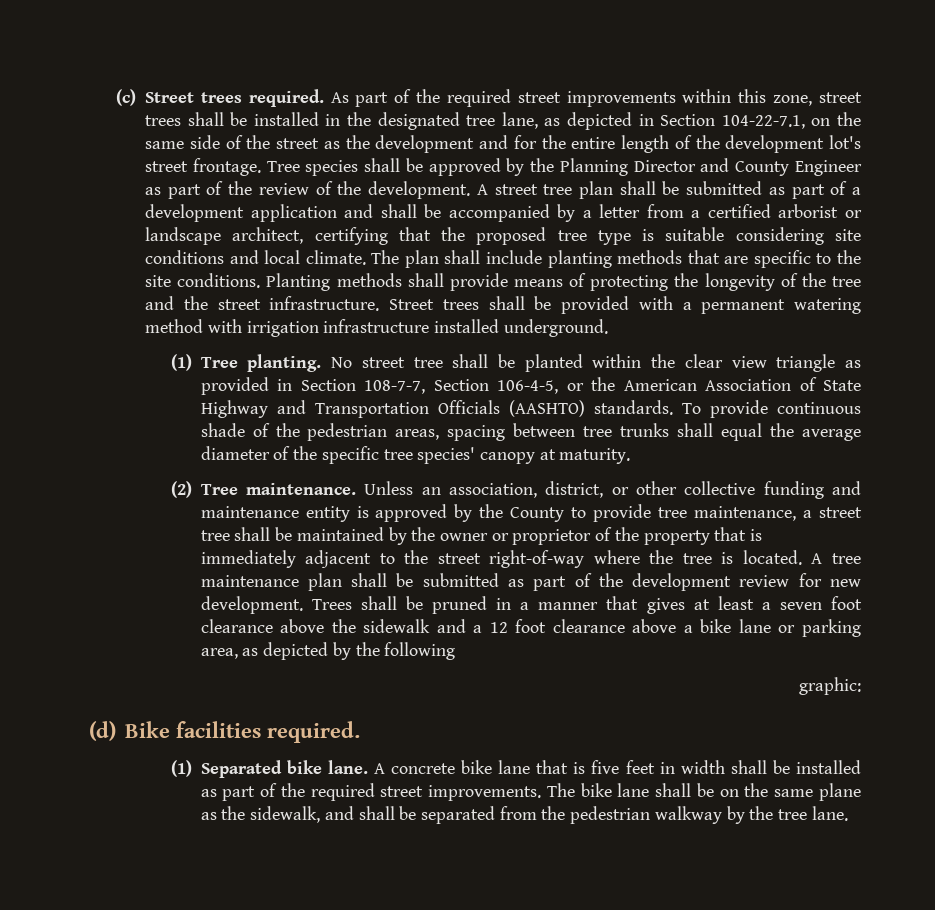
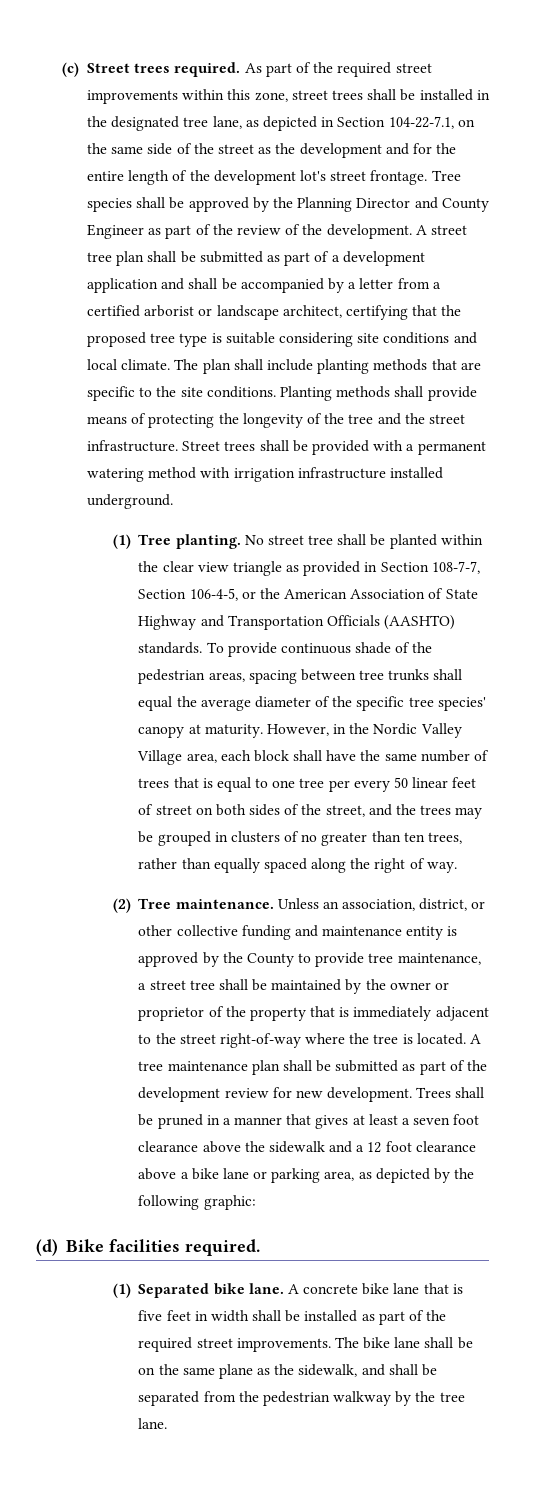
(631, 456) none -> [266,723,462,738] [137,750,490,765] [138,777,477,792] [138,804,483,819] [138,831,463,846] [138,858,457,873] However, in the Nordic Valley Village area, each block shall have the same number of trees that is equal to one tree per every 50 linear feet of street on both sides of the street, and the trees may be grouped in clusters of no greater than ten trees, rather than equally spaced along the right of way.
(456, 651) // -> (200, 1202) none

